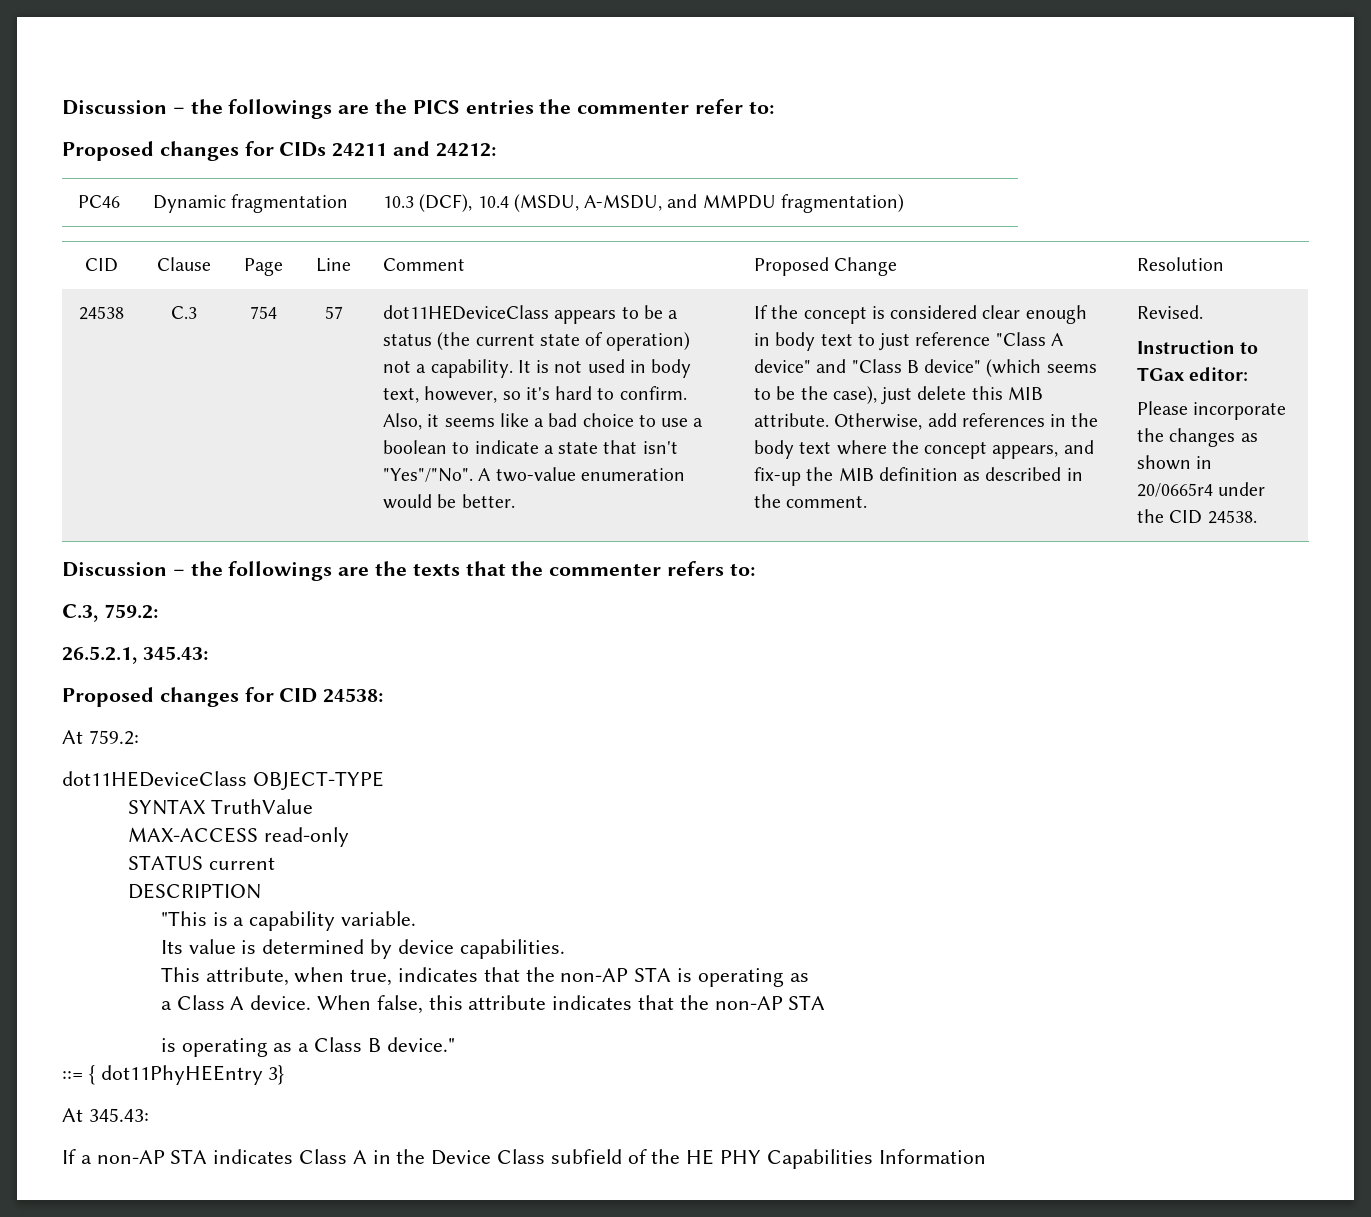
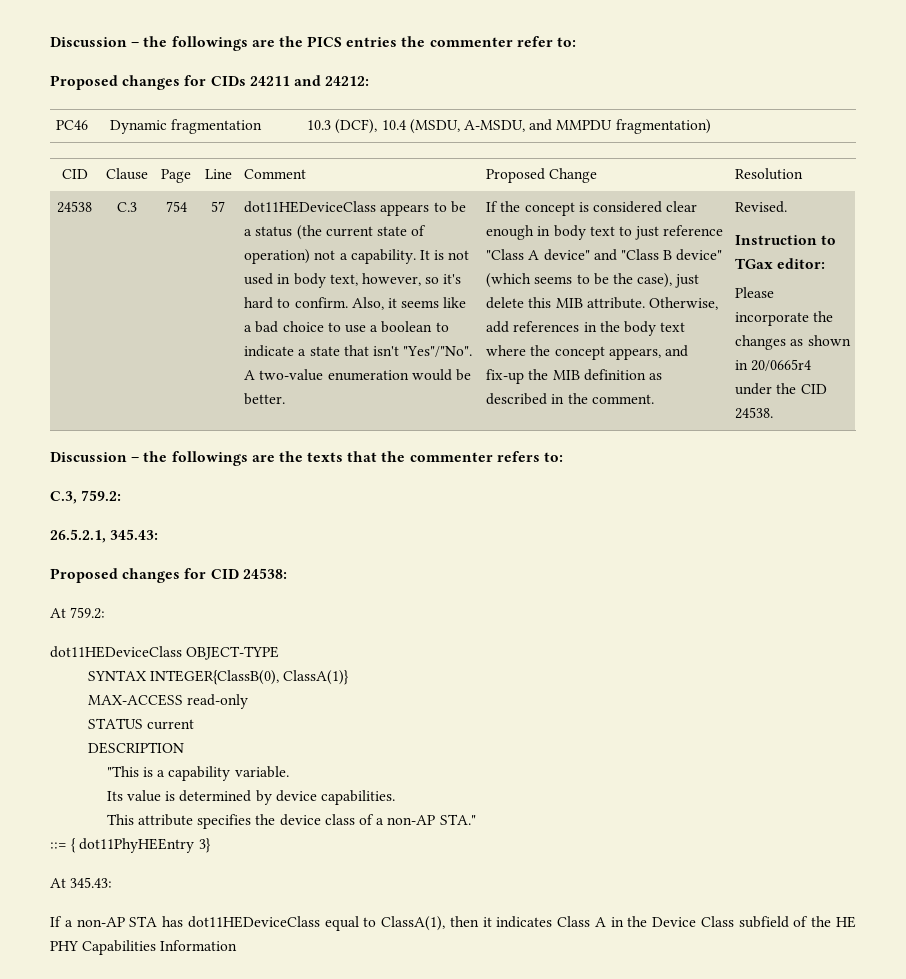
[210,799,313,814] TruthValue -> [150,670,350,685] INTEGER{ClassB(0), ClassA(1)}
[205,967,809,987] [160,995,826,1014] [160,1037,455,1057] attribute, when true, indicates that the non-AP STA is operating as // a Class A device. When false, this attribute indicates that the non-AP STA // is operating as a Class B device." -> [138,814,476,829] attribute specifies the device class of a non-AP STA."
(208, 1156) none -> [162,916,492,931] has dot11HEDeviceClass equal to ClassA(1), then it

